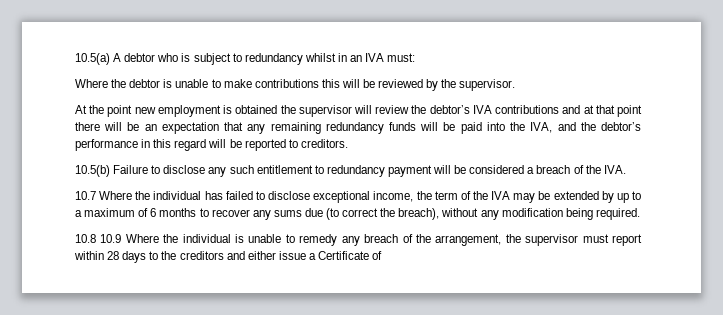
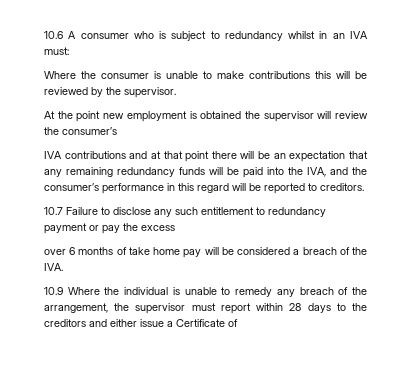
[75,53,156,65] 10.5(a) A debtor -> [44,31,129,39] 10.6 A consumer
[129,79,161,88] debtor -> [101,73,149,79] consumer
[429,105,470,114] debtor’s -> [62,127,117,135] consumer’s //
[601,122,641,131] debtor’s -> [44,183,99,191] consumer’s
[75,165,110,177] 10.5(b) -> [44,207,63,215] 10.7
(432, 171) none -> [89,223,175,234] [44,247,202,258] or pay the excess // over 6 months of take home pay
[75,191,641,203] [75,208,640,220] [75,234,96,243] 10.7 Where the individual has failed to disclose exceptional income, the term of the IVA may be extended by up to a maximum of 6 months to recover any sums due (to correct the breach), without any modification being required. // 10.8 -> (63, 267) none

